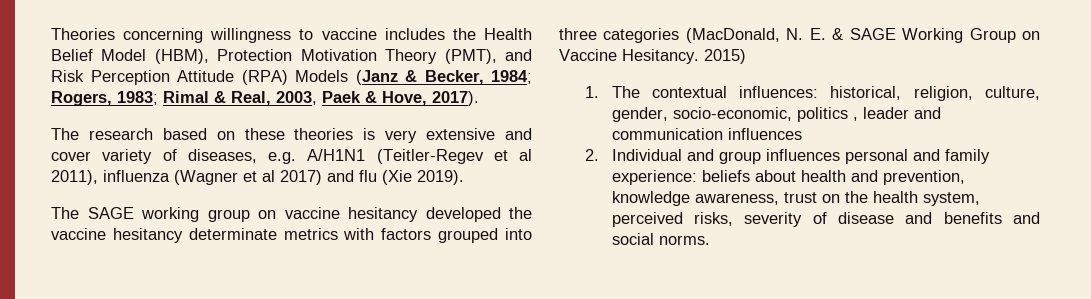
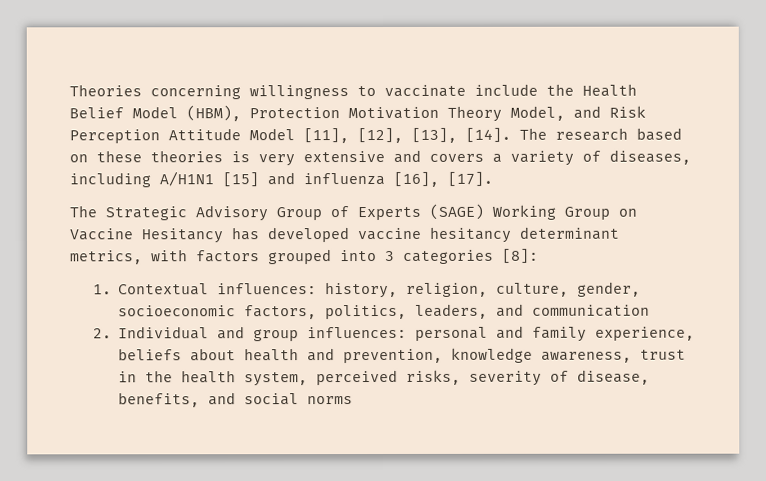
[321,28,445,40] vaccine includes -> [384,83,538,97] vaccinate include
[444,49,497,64] (PMT), -> [510,105,565,121] Model,
[241,70,532,85] [51,91,479,106] (RPA) Models (Janz & Becker, 1984; Rogers, 1983; Rimal & Real, 2003, Paek & Hove, 2017). // -> [249,127,511,144] Model [11], [12], [13], [14].
[51,151,91,161] cover -> [429,153,502,163] covers a
[268,149,532,164] [51,170,464,185] [51,207,532,222] [51,228,532,243] [559,28,1040,43] [559,49,746,64] [585,86,1040,101] [611,107,909,122] e.g. A/H1N1 (Teitler-Regev et al 2011), influenza (Wagner et al 2017) and flu (Xie 2019). // The SAGE working group on vaccine hesitancy developed the vaccine hesitancy determinate metrics with factors grouped into three categories (MacDonald, N. E. & SAGE Working Group on Vaccine Hesitancy. 2015) // 1. The contextual influences: historical, religion, culture, gender, socio-economic, politics , leader -> [69,171,493,188] [69,203,637,222] [69,226,619,244] [70,248,539,265] [93,281,642,299] [118,303,489,320] including A/H1N1 [15] and influenza [16], [17]. // The Strategic Advisory Group of Experts (SAGE) Working Group on Vaccine Hesitancy has developed vaccine hesitancy determinant metrics, with factors grouped into 3 categories [8]: // 1. Contextual influences: history, religion, culture, gender, socioeconomic factors, politics, leaders,
[727,128,802,140] influences -> (651, 310) none
[765,149,840,161] influences -> [307,326,408,339] influences:
[611,170,697,185] experience: -> [595,326,696,341] experience,
[821,194,840,203] on -> [118,371,138,383] in
[838,212,1002,224] disease and benefits -> [577,369,651,385] [118,392,201,408] disease, benefits,
[658,235,710,245] norms. -> [307,396,354,405] norms

